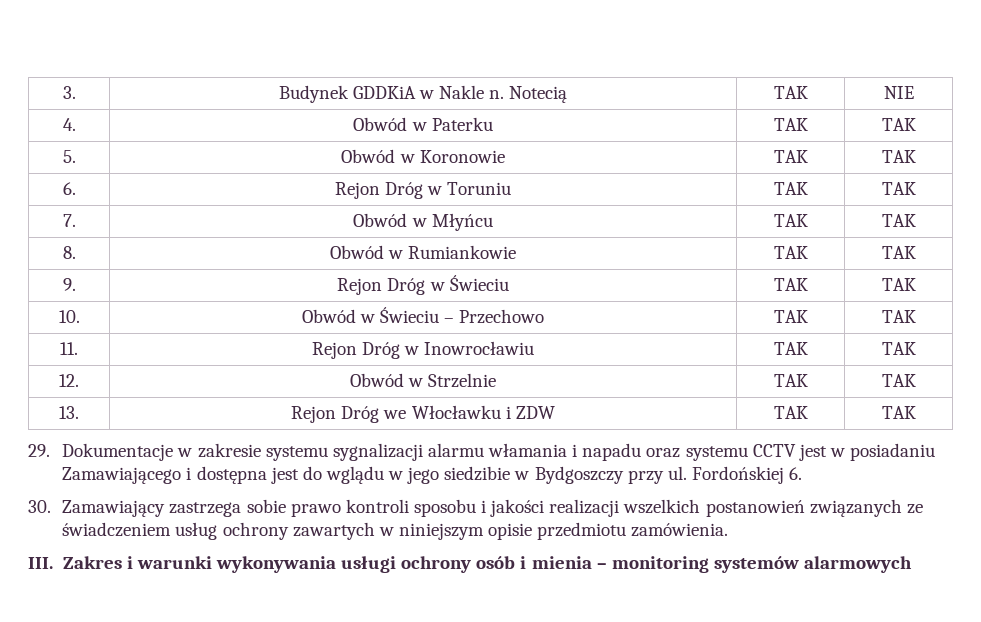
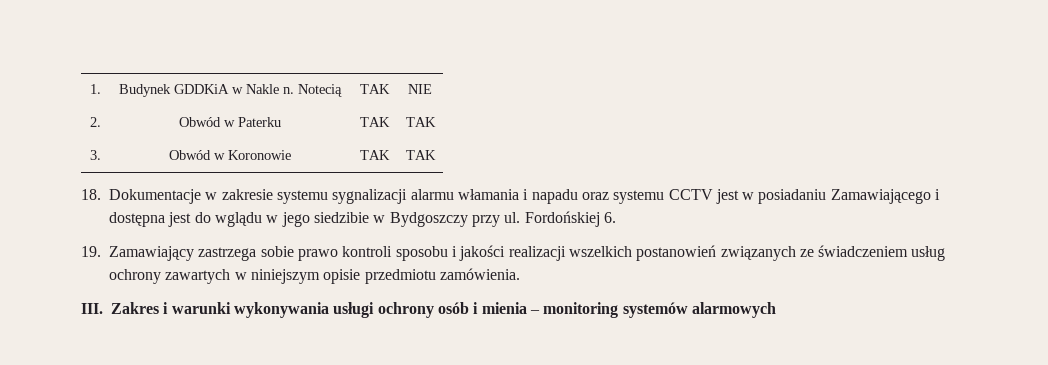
[62,86,76,99] 3. -> [89,84,101,94] 1.
[62,118,76,131] 4. -> [89,117,101,127] 2.
[62,150,76,163] 5. -> [89,150,101,160] 3.
[62,182,76,195] [334,182,512,199] [773,182,808,195] [881,182,916,195] [62,214,76,227] [353,213,493,231] [773,214,808,227] [881,214,916,227] [62,246,76,259] [329,245,517,259] [773,246,808,259] [881,246,916,259] [62,278,76,291] [337,275,509,295] [773,278,808,291] [881,278,916,291] [58,310,80,323] [301,307,545,324] [773,310,808,323] [881,310,916,323] [60,342,78,355] [311,341,535,359] [773,342,808,355] [881,342,916,355] [59,374,79,387] [349,373,497,388] [773,374,808,387] [881,374,916,387] [59,406,79,419] [291,405,555,423] [773,406,808,419] [881,406,916,419] [28,444,50,457] // 6. | Rejon Dróg w Toruniu | TAK | TAK // 7. | Obwód w Młyńcu | TAK | TAK // 8. | Obwód w Rumiankowie | TAK | TAK // 9. | Rejon Dróg w Świeciu | TAK | TAK // 10. | Obwód w Świeciu – Przechowo | TAK | TAK // 11. | Rejon Dróg w Inowrocławiu | TAK | TAK // 12. | Obwód w Strzelnie | TAK | TAK // 13. | Rejon Dróg we Włocławku i ZDW | TAK | TAK // 29. -> [81,189,101,200] // 18.
[28,500,51,513] 30. -> [81,246,101,257] 19.

